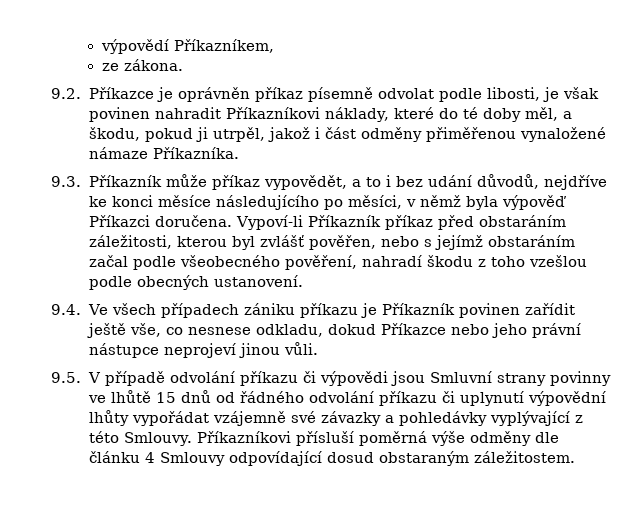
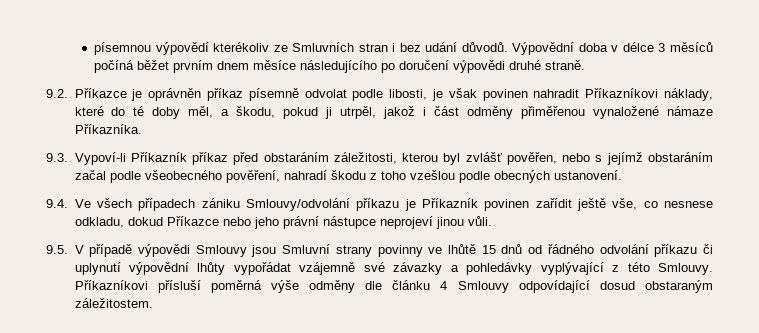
[100,39,274,54] [101,59,183,71] výpovědí Příkazníkem, // ze zákona. -> [94,42,713,55] [94,60,586,73] písemnou výpovědí kterékoliv ze Smluvních stran i bez udání důvodů. Výpovědní doba v délce 3 měsíců počíná běžet prvním dnem měsíce následujícího po doručení výpovědi druhé straně.
[88,174,607,190] [88,195,567,210] [88,215,232,227] Příkazník může příkaz vypovědět, a to i bez udání důvodů, nejdříve ke konci měsíce následujícího po měsíci, v němž byla výpověď Příkazci doručena. -> (68, 157) none
(296, 309) none -> [245,198,350,211] Smlouvy/odvolání
[169,371,388,386] odvolání příkazu či výpovědi -> [137,244,247,257] výpovědi Smlouvy

